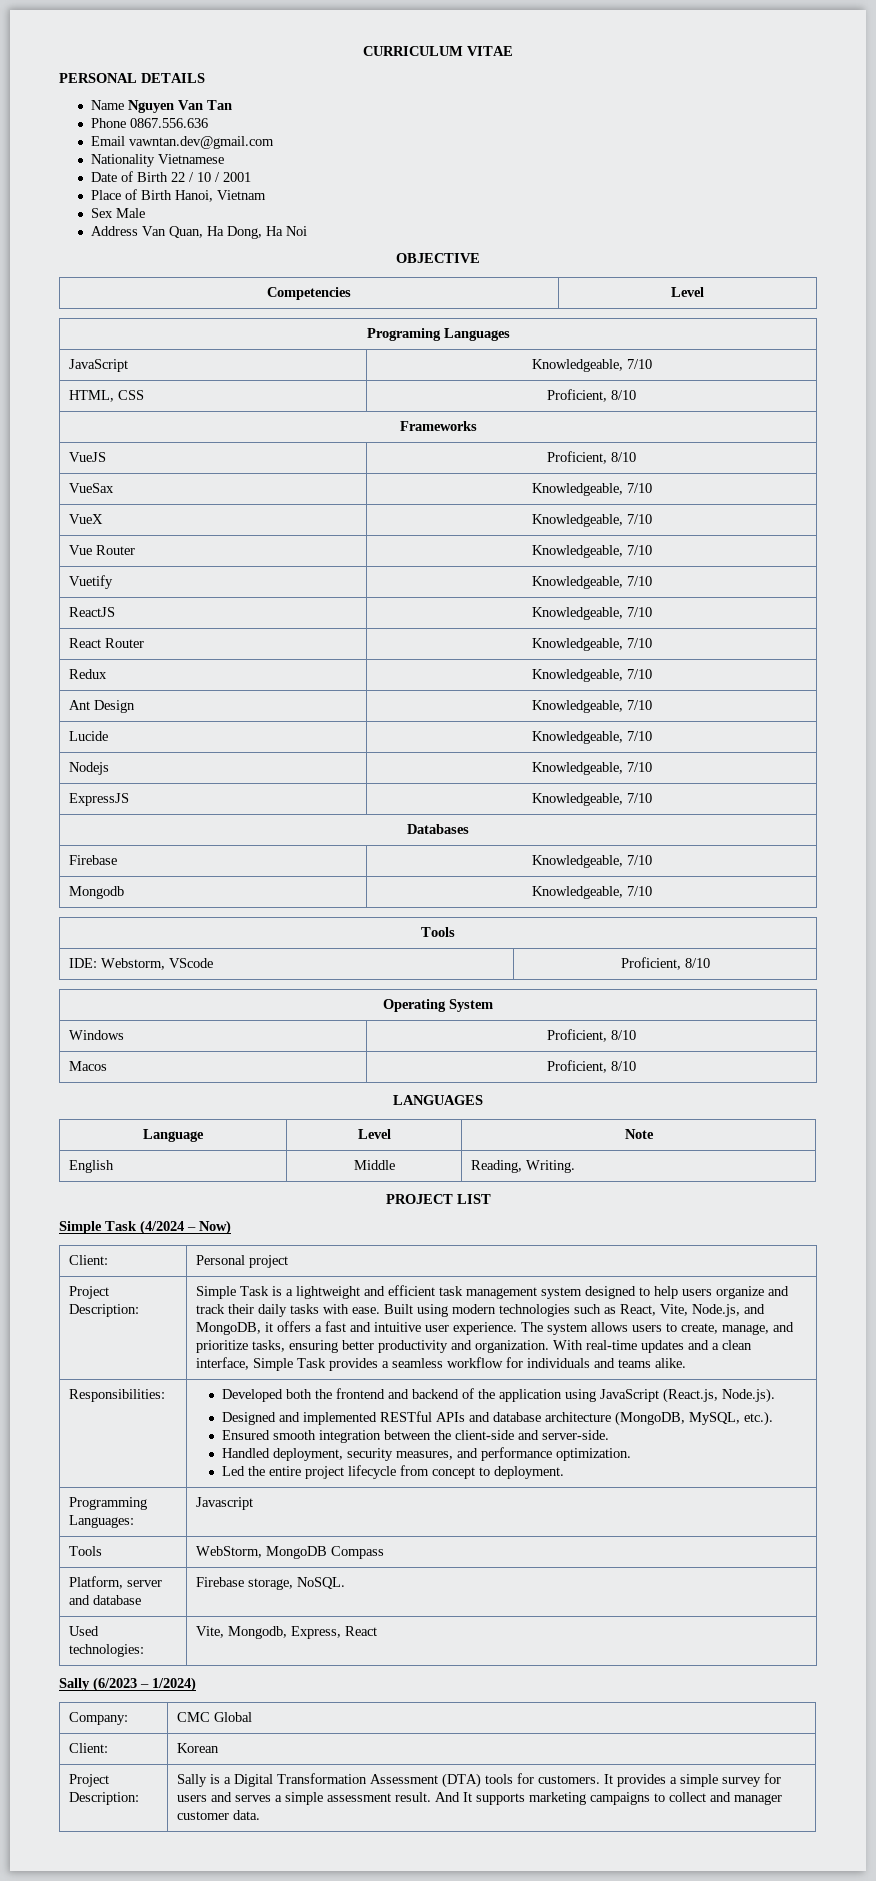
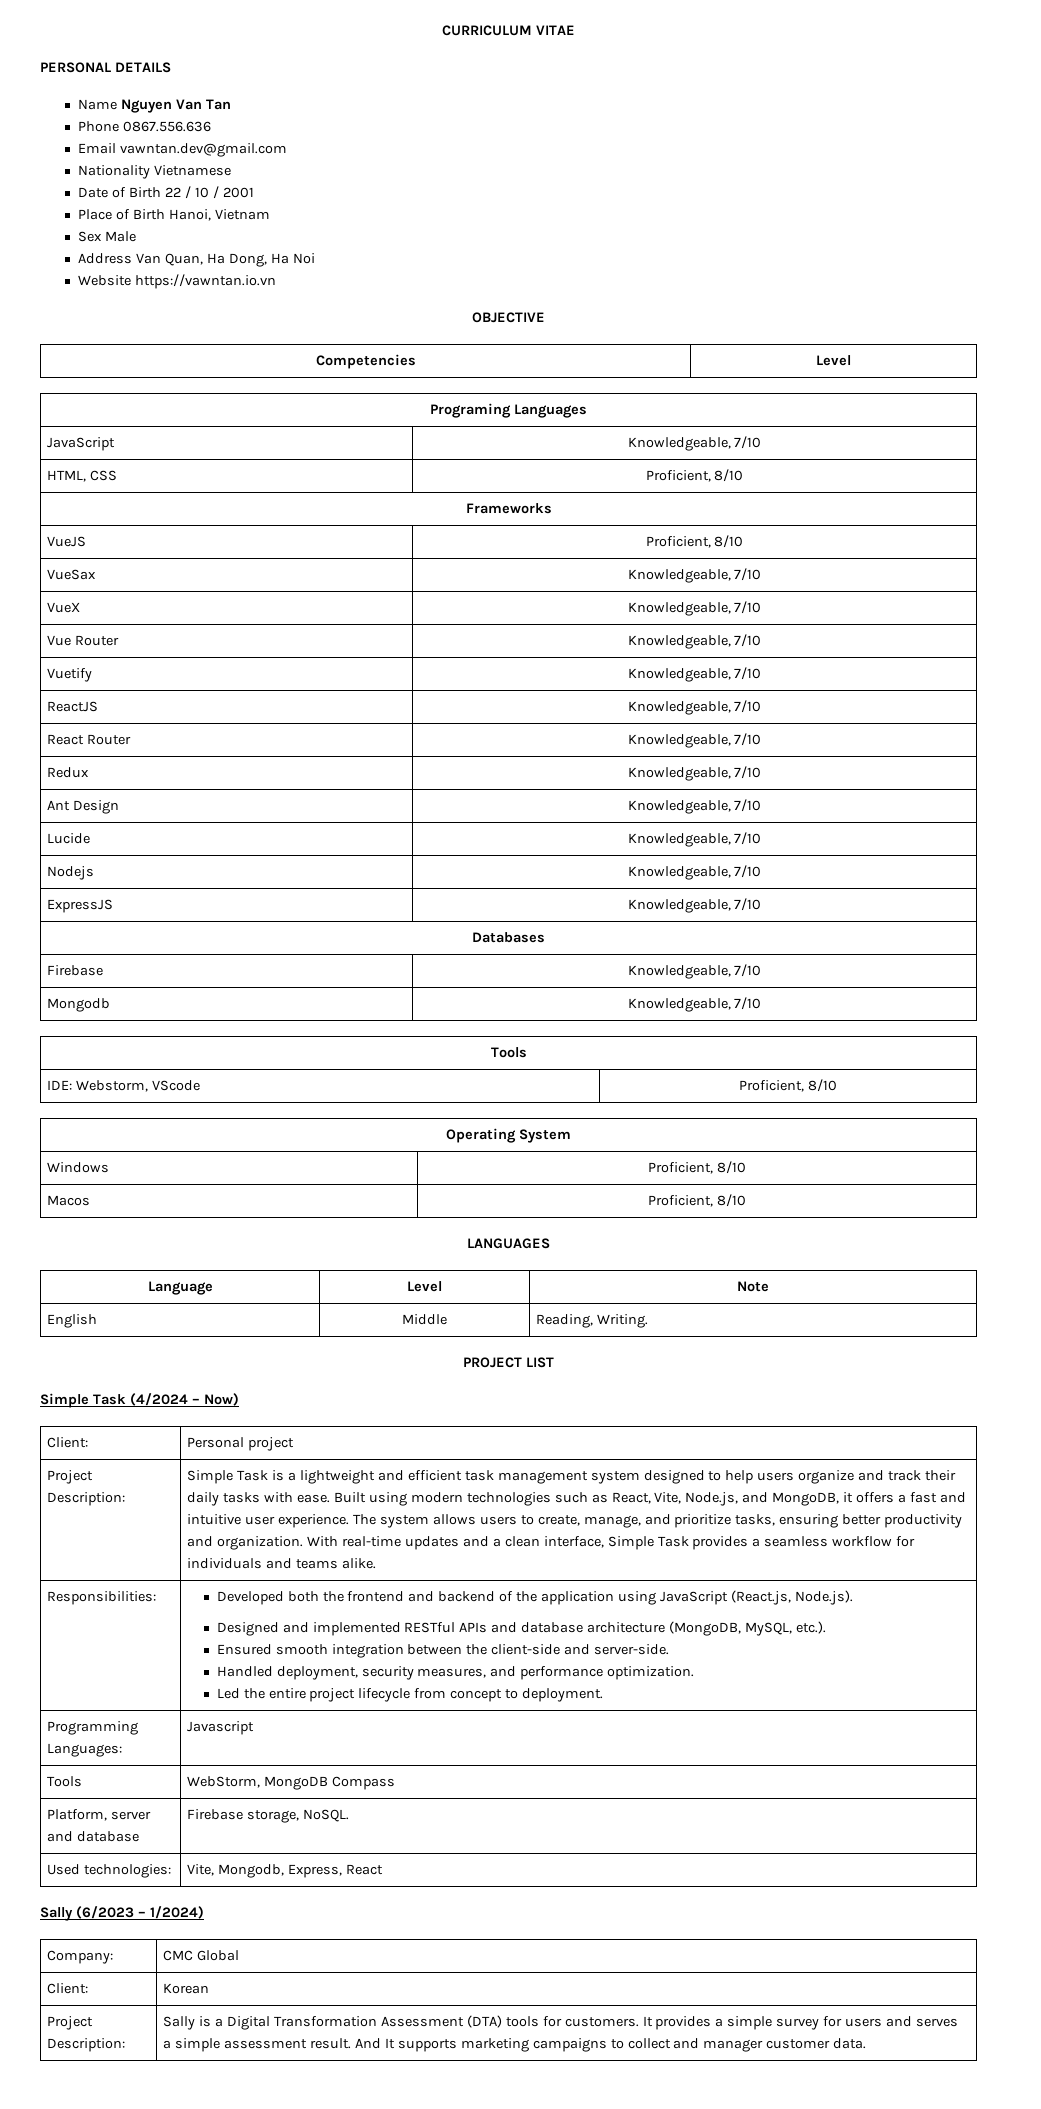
(308, 231) none -> [78,274,277,289] // Website https://vawntan.io.vn

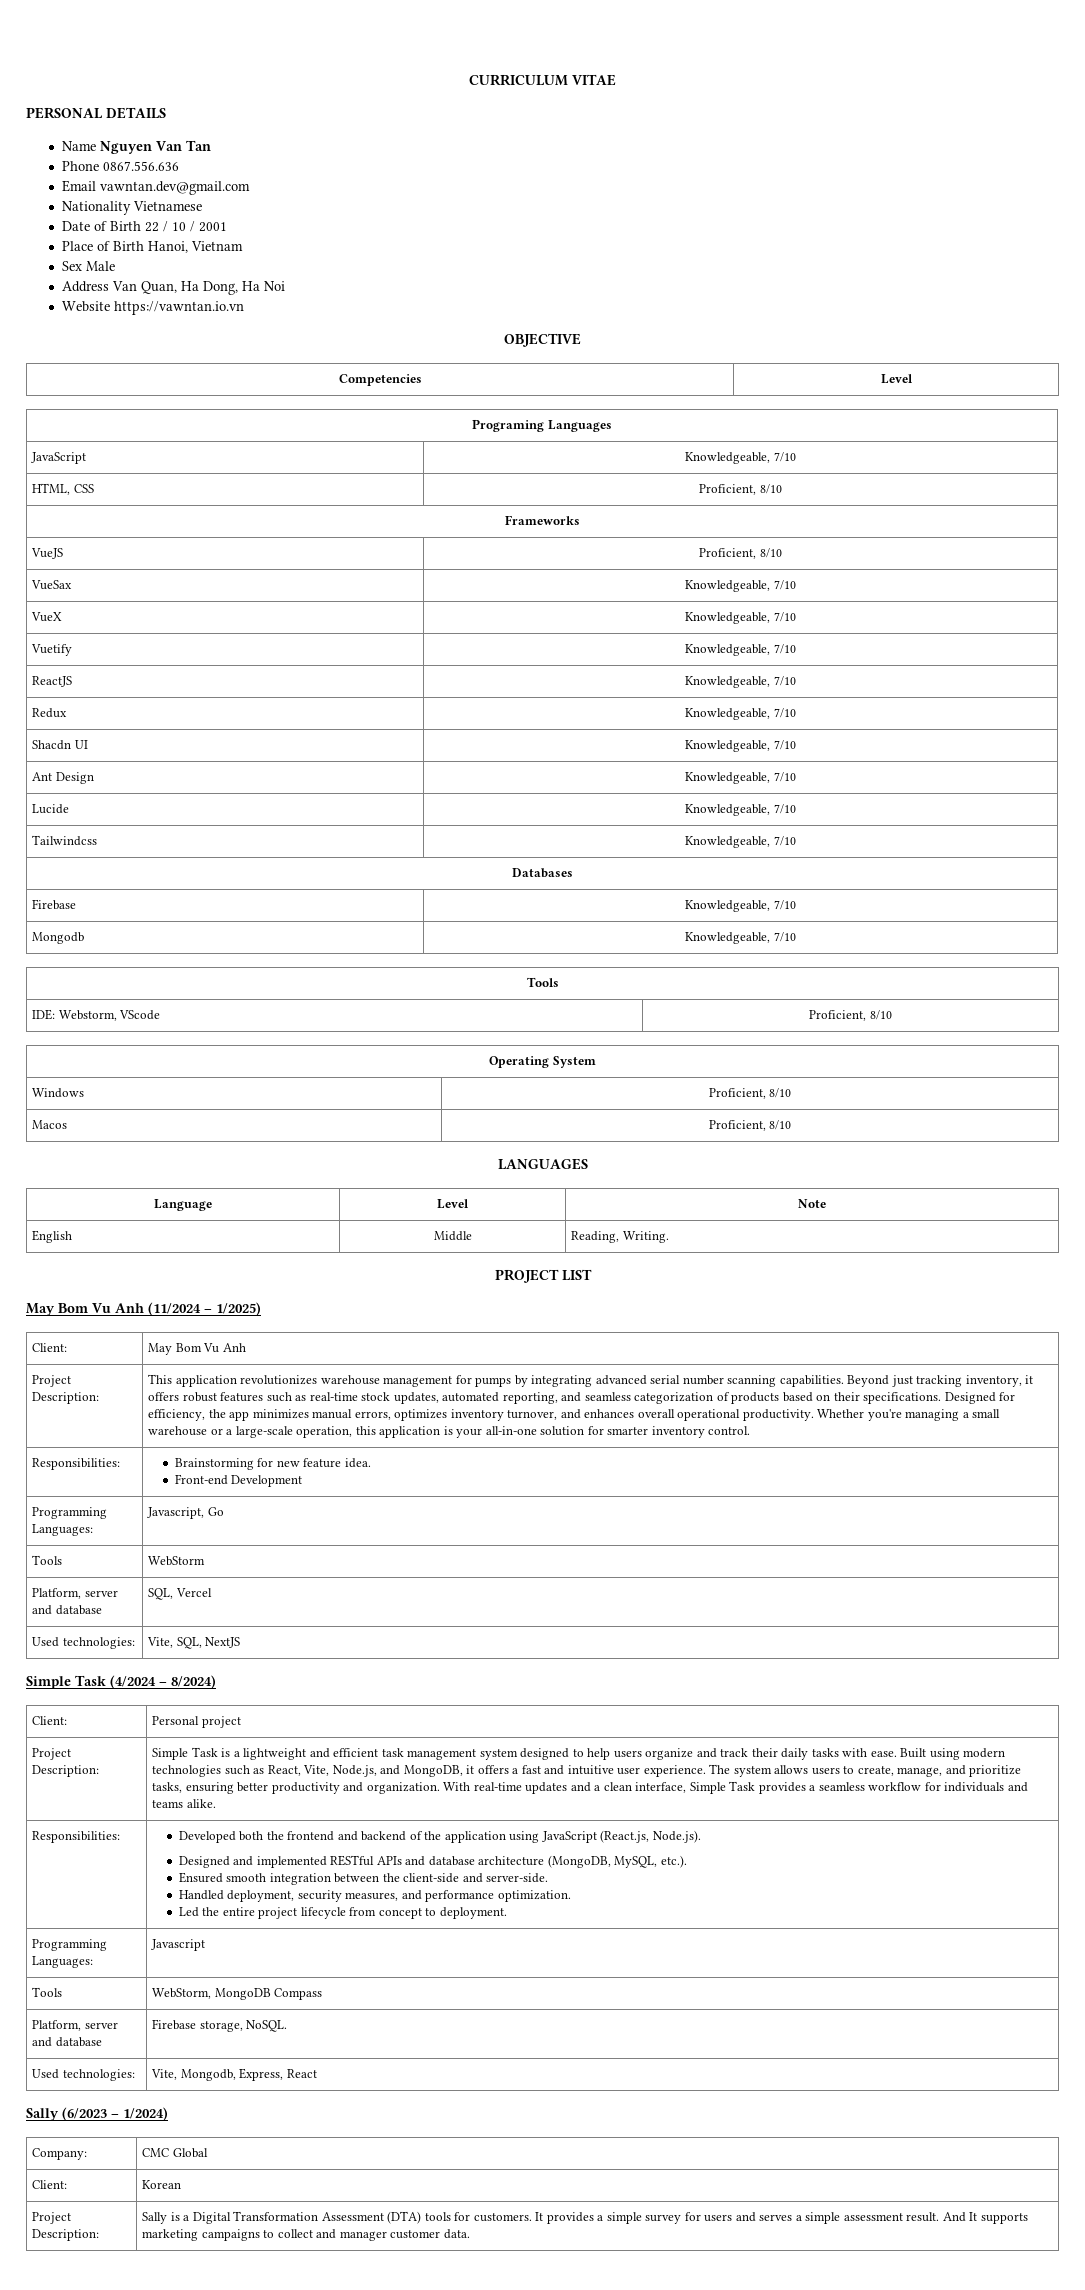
[47,635,120,646] [627,634,762,649] // Vue Router | Knowledgeable, 7/10 -> (796, 617) none
[47,734,132,745] [627,733,762,748] [47,767,90,778] React Router | Knowledgeable, 7/10 // Redux -> [32,708,68,718] [685,708,796,720] [32,740,88,750] Redux | Knowledgeable, 7/10 // Shacdn UI
[47,866,95,880] [627,865,762,880] [47,899,114,913] Nodejs | Knowledgeable, 7/10 // ExpressJS -> [32,835,98,846] Tailwindcss
(554, 1362) none -> [26,1302,261,1316] [32,1343,68,1352] [148,1343,246,1355] [32,1375,72,1387] [32,1392,100,1404] [148,1374,1034,1387] [148,1392,1016,1404] [148,1409,1001,1421] [148,1426,751,1438] [32,1458,121,1470] [174,1458,371,1470] [174,1474,303,1487] [32,1507,108,1519] [32,1524,94,1536] [147,1507,224,1519] [32,1555,63,1565] [148,1556,206,1566] [32,1588,118,1599] [32,1605,102,1615] [148,1588,212,1600] [32,1637,135,1649] [147,1637,241,1649] // May Bom Vu Anh (11/2024 – 1/2025) // Client: | May Bom Vu Anh // Project Description: | This application revolutionizes warehouse management for pumps by integrating advanced serial number scanning capabilities. Beyond just tracking inventory, it offers robust features such as real-time stock updates, automated reporting, and seamless categorization of products based on their specifications. Designed for efficiency, the app minimizes manual errors, optimizes inventory turnover, and enhances overall operational productivity. Whether you're managing a small warehouse or a large-scale operation, this application is your all-in-one solution for smarter inventory control. // Responsibilities: | Brainstorming for new feature idea. // Front-end Development // Programming Languages: | Javascript, Go // Tools | WebStorm // Platform, server and database | SQL, Vercel // Used technologies: | Vite, SQL, NextJS
[203,1393,239,1406] Now) -> [171,1675,216,1689] 8/2024)

